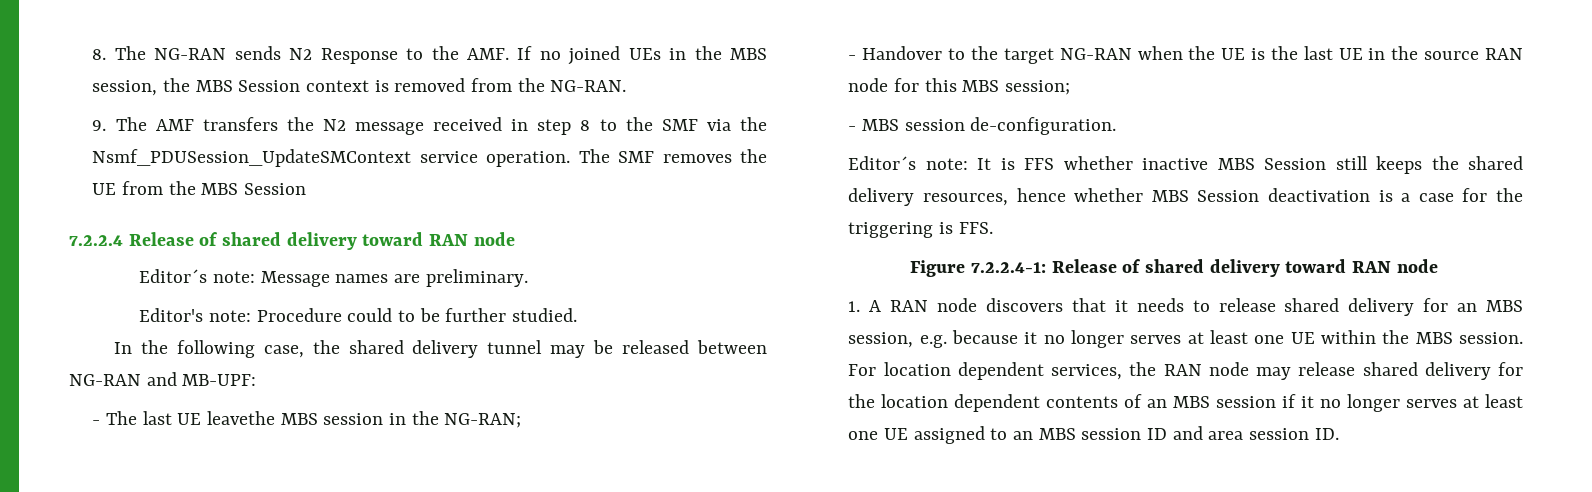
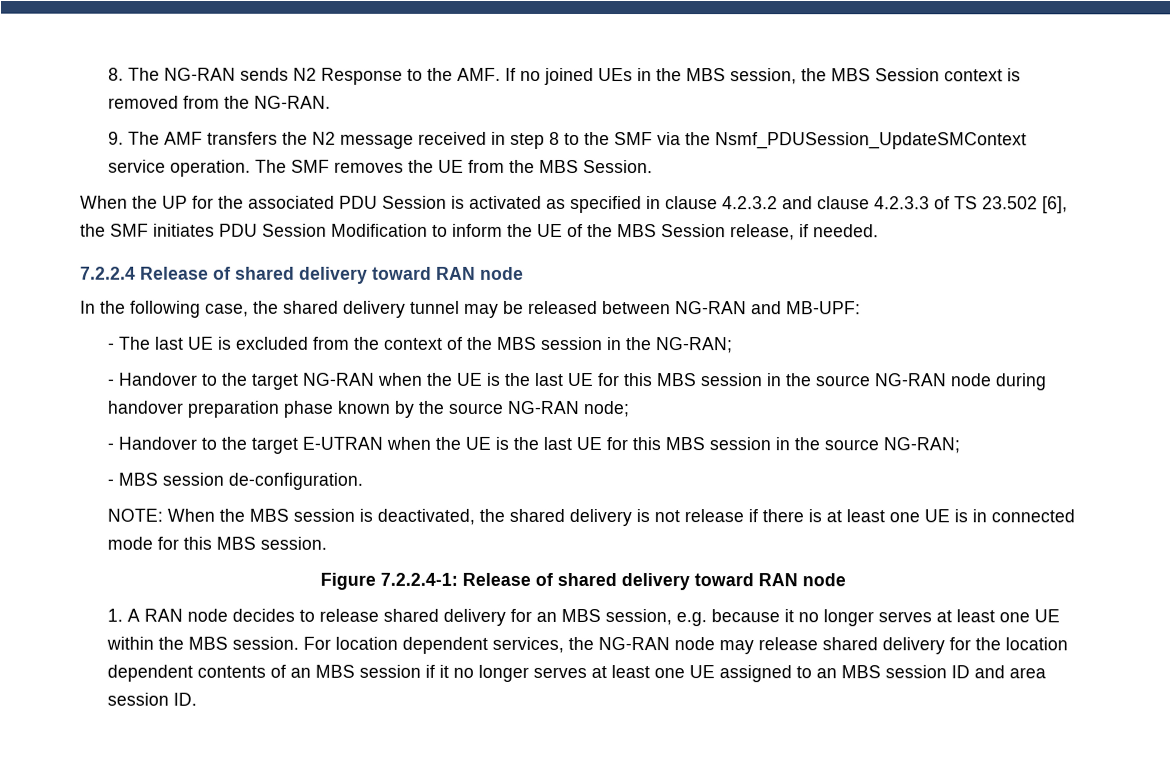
[244,183,307,195] Session -> [583,159,654,174] [80,195,1068,214] [80,223,879,241] Session. // When the UP for the associated PDU Session is activated as specified in clause 4.2.3.2 and clause 4.2.3.3 of TS 23.502 [6], the SMF initiates PDU Session Modification to inform the UE of the MBS Session release, if needed.
[139,269,528,287] [139,308,578,322] // Editor´s note: Message names are preliminary. // Editor's note: Procedure could to be further studied. -> (524, 273) none
[207,411,276,425] leavethe -> [218,336,494,350] is excluded from the context of the
[1368,46,1523,60] [848,78,1071,95] [848,117,1117,135] [848,156,1523,174] [848,188,1523,206] [848,222,993,238] in the source RAN node for this MBS session; // - MBS session de-configuration. // Editor´s note: It is FFS whether inactive MBS Session still keeps the shared delivery resources, hence whether MBS Session deactivation is a case for the triggering is FFS. -> [598,373,1048,391] [107,400,630,418] [107,436,961,454] [107,472,364,490] [107,508,1076,527] [107,536,328,550] for this MBS session in the source NG-RAN node during handover preparation phase known by the source NG-RAN node; // - Handover to the target E-UTRAN when the UE is the last UE for this MBS session in the source NG-RAN; // - MBS session de-configuration. // NOTE: When the MBS session is deactivated, the shared delivery is not release if there is at least one UE is in connected mode for this MBS session.
[986,298,1184,312] discovers that it needs -> [232,608,296,622] decides
[1163,364,1202,376] RAN -> [598,637,671,651] NG-RAN

